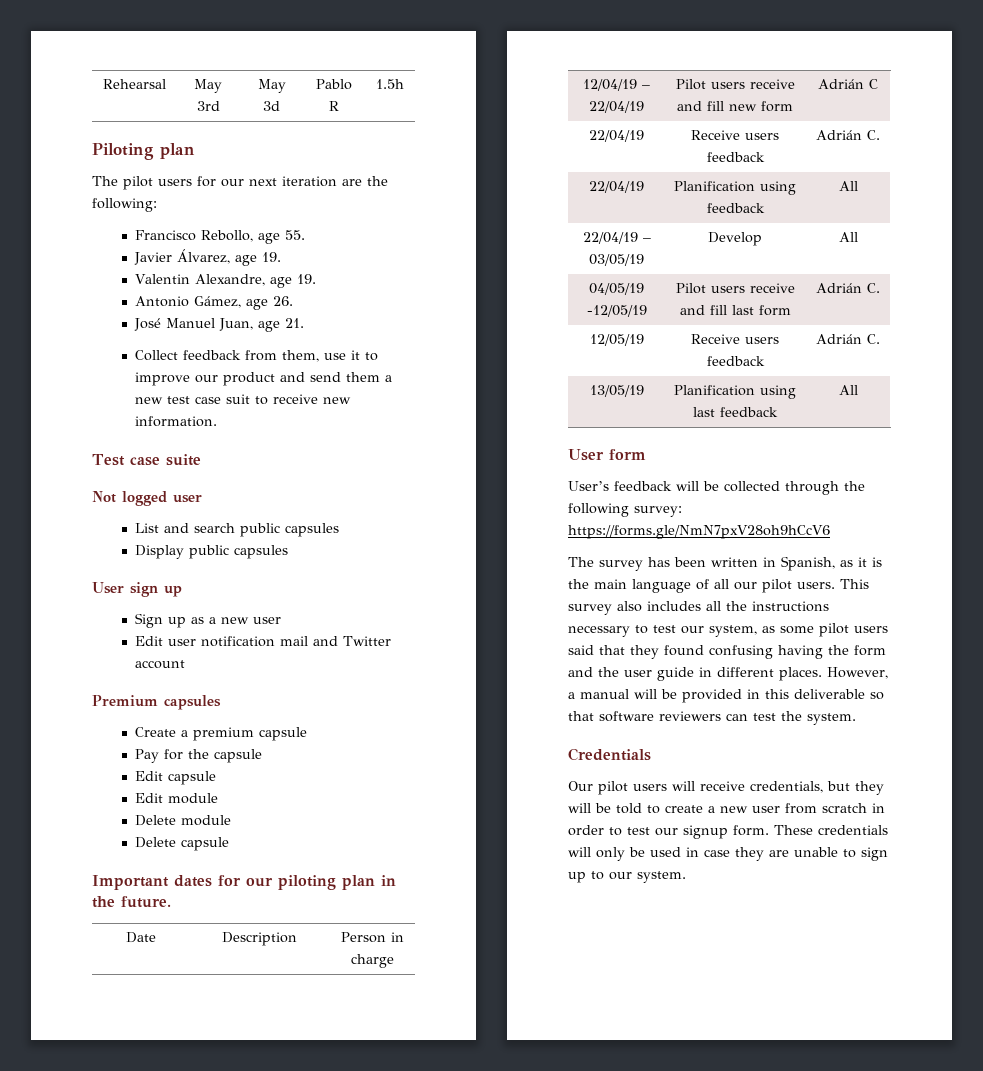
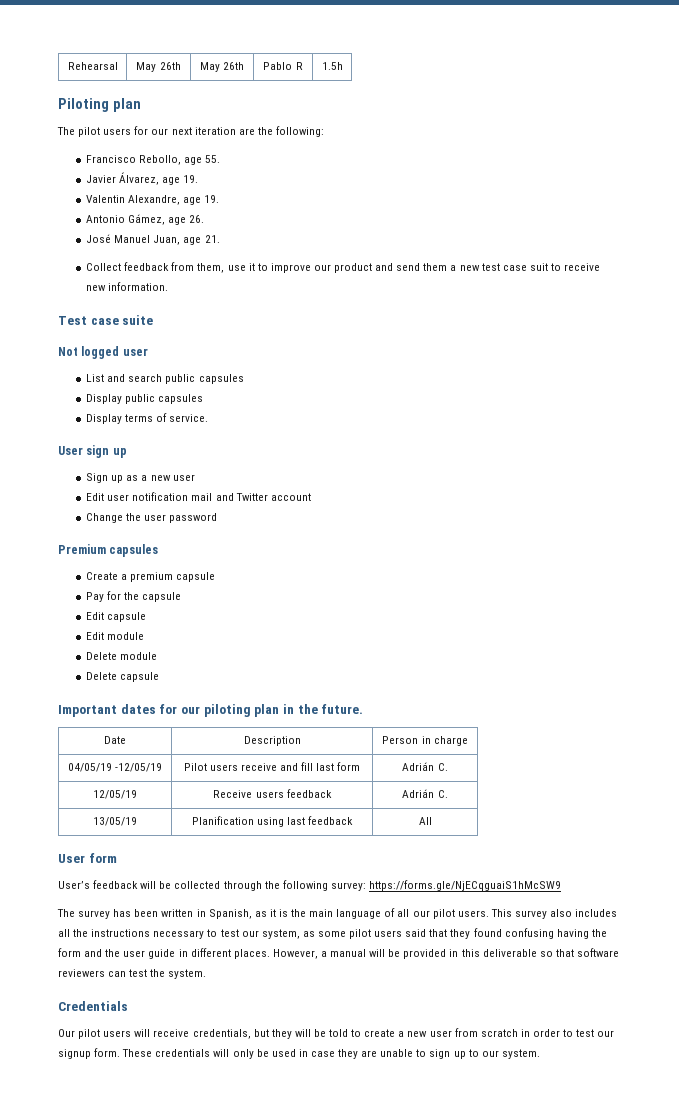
[196,101,220,111] [257,79,286,93] [263,101,280,111] 3rd | May 3d -> [159,62,181,70] [199,62,245,72] 26th | May 26th
(288, 552) none -> [86,413,209,424] // Display terms of service.
(185, 664) none -> [86,513,218,523] // Change the user password
[583,79,650,91] [589,101,644,113] [675,79,795,90] [677,101,793,112] [818,79,878,89] [589,130,644,142] [691,130,779,140] [706,152,765,162] [816,130,880,140] [589,181,644,193] [674,181,796,195] [706,203,765,213] [838,181,858,191] [582,232,651,244] [589,254,644,266] [708,232,762,246] [838,232,858,242] // 12/04/19 – 22/04/19 | Pilot users receive and fill new form | Adrián C // 22/04/19 | Receive users feedback | Adrián C. // 22/04/19 | Planification using feedback | All // 22/04/19 – 03/05/19 | Develop | All -> (468, 741) none
[568,525,830,539] https://forms.gle/NmN7pxV28oh9hCcV6 -> [368,880,561,891] https://forms.gle/NjECqguaiS1hMcSW9

